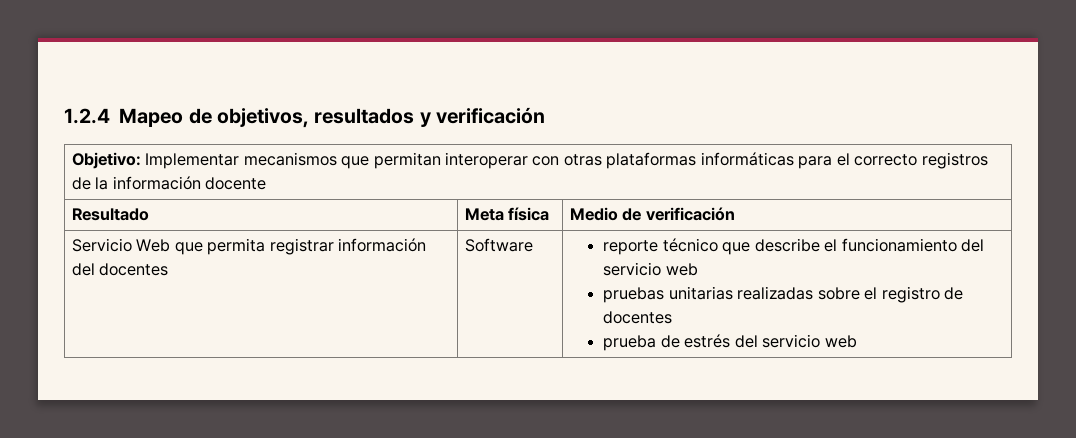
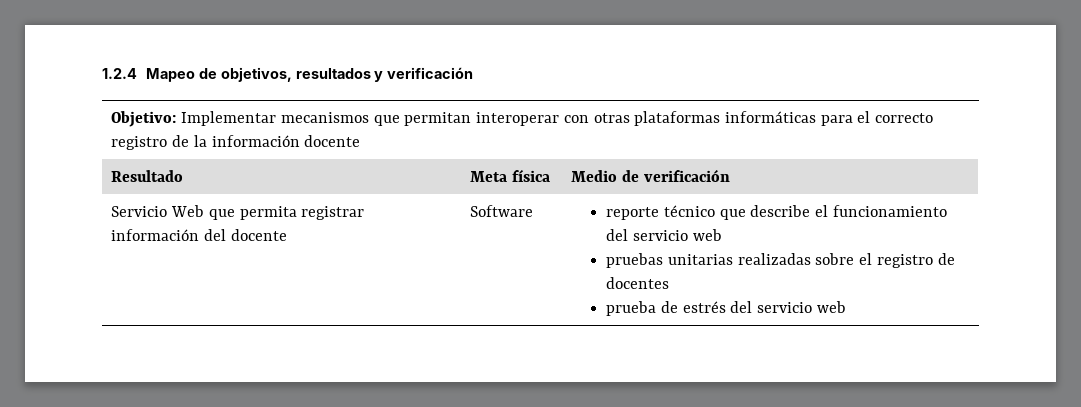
[921,152,988,169] registros -> [111,136,168,150] registro
[99,263,169,276] docentes -> [230,229,287,241] docente

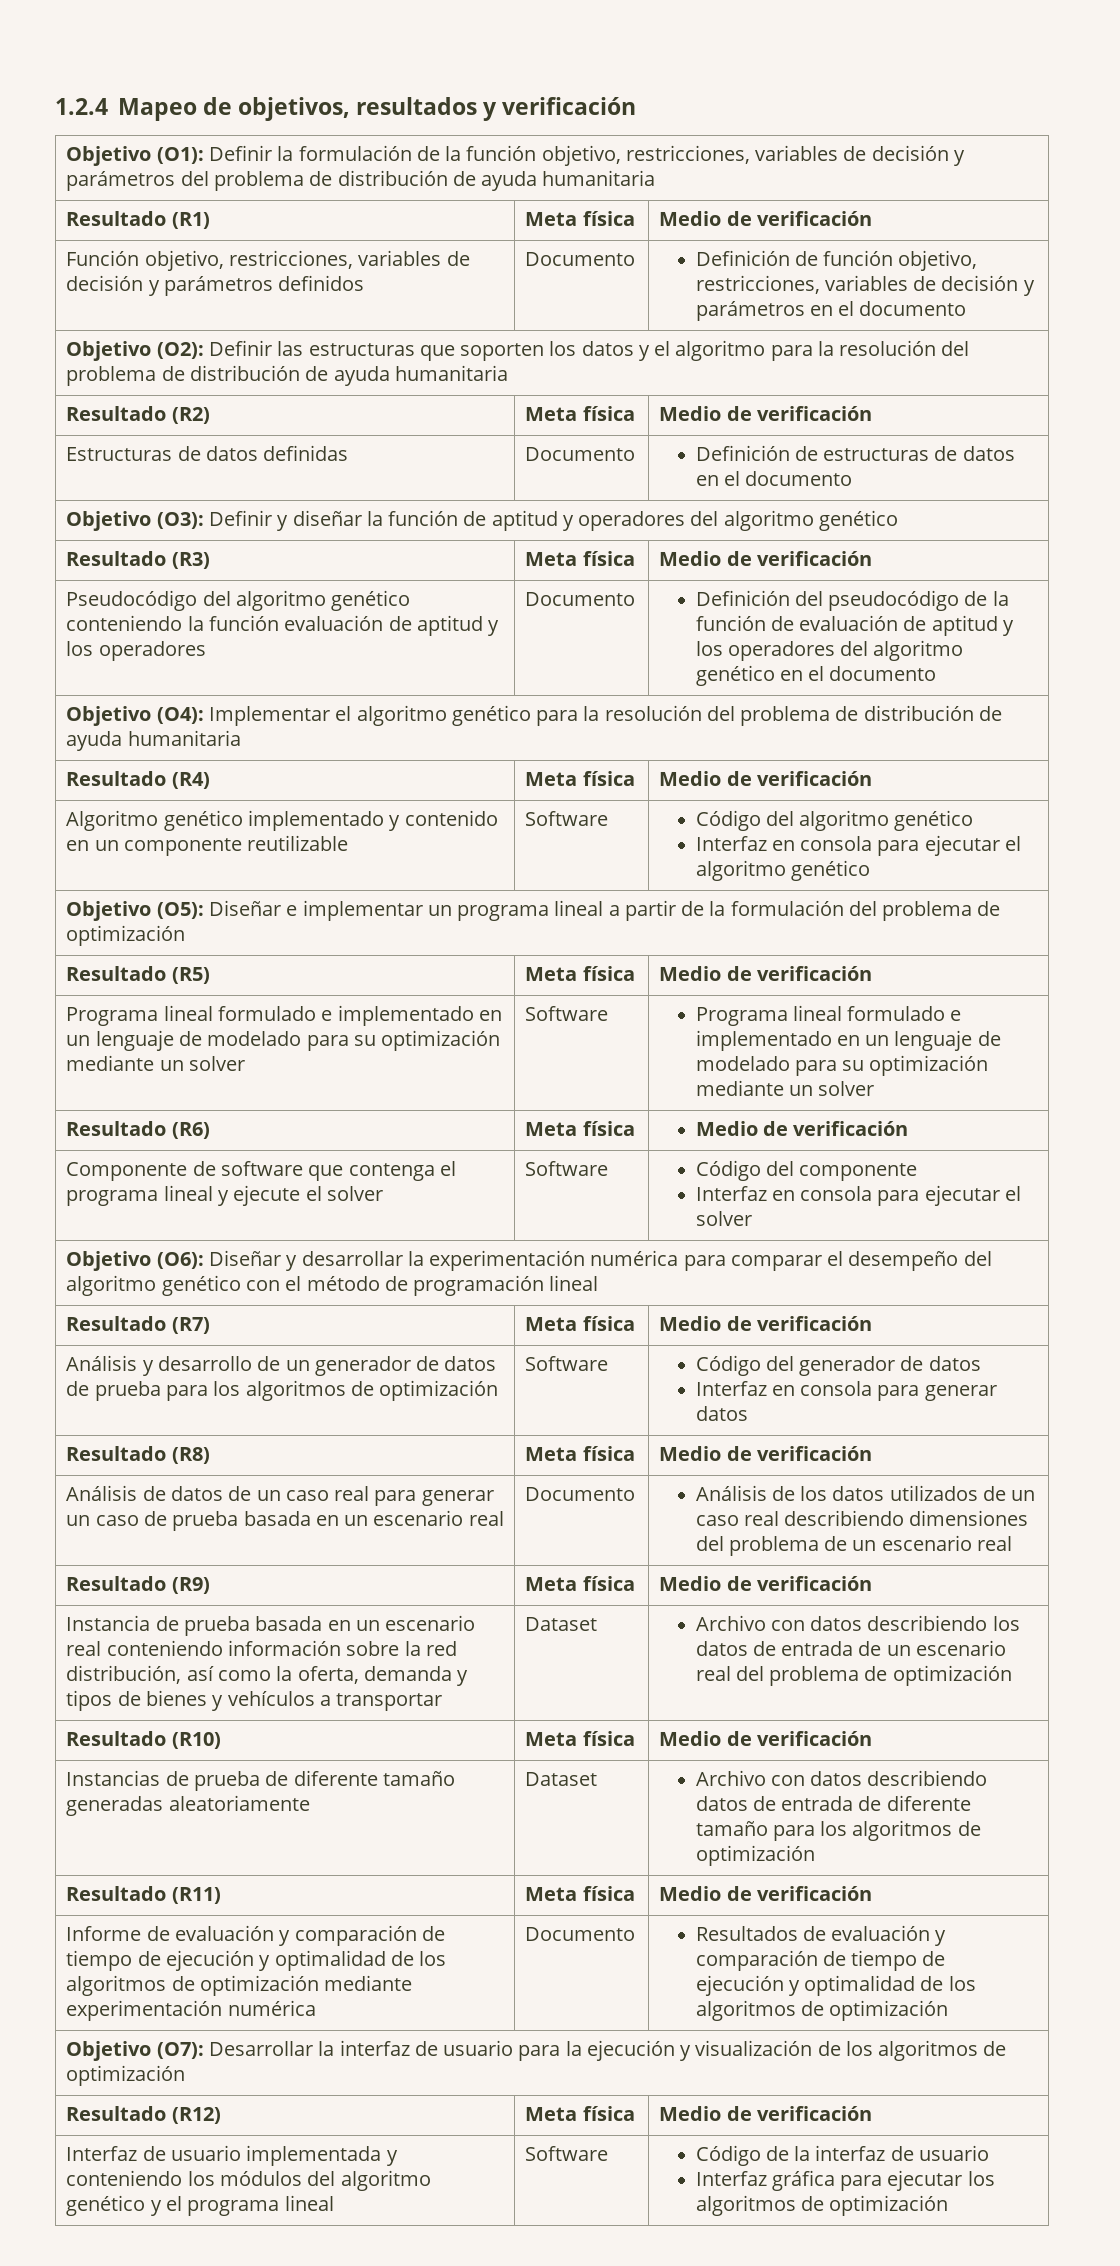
[111,111,934,127] [111,135,361,150] [111,170,184,182] [470,169,551,182] [571,169,730,182] [111,205,365,220] [111,229,287,241] [470,205,534,217] [606,205,947,220] [606,229,722,241] [606,253,955,268] [606,277,670,289] [606,301,846,316] Objetivo: Implementar mecanismos que permitan interoperar con otras plataformas informáticas para el correcto registro de la información docente // Resultado | Meta física | Medio de verificación // Servicio Web que permita registrar información del docente | Software | reporte técnico que describe el funcionamiento del servicio web // pruebas unitarias realizadas sobre el registro de docentes // prueba de estrés del servicio web -> [66,145,965,166] [66,170,656,191] [66,211,210,229] [525,211,635,226] [659,211,872,226] [66,250,470,271] [66,275,365,296] [525,252,636,266] [695,250,978,271] [695,275,1035,296] [695,301,967,321] [66,340,970,361] [66,365,508,386] [66,406,210,424] [525,406,635,421] [659,406,872,421] [66,445,349,461] [525,447,636,461] [695,445,1015,461] [695,471,853,486] [66,510,898,531] [66,551,210,569] [525,551,635,566] [659,551,872,566] [66,590,411,611] [66,615,500,636] [66,641,206,661] [525,592,636,606] [695,590,1009,611] [695,615,1014,636] [695,640,964,661] [695,665,937,686] [66,705,1002,726] [66,730,241,751] [66,771,210,789] [525,771,635,786] [659,771,872,786] [66,810,498,831] [66,835,349,856] [525,811,609,826] [695,810,974,831] [695,835,1021,856] [695,860,870,881] [66,900,1001,921] [66,925,186,946] [66,966,210,984] [525,966,635,981] [659,966,872,981] [66,1005,502,1026] [66,1030,501,1051] [66,1055,245,1071] [525,1006,609,1021] [695,1005,962,1026] [695,1030,1001,1051] [695,1055,989,1076] [695,1080,875,1096] [66,1121,210,1139] [525,1121,635,1136] [695,1121,909,1136] [66,1161,456,1181] [66,1185,383,1206] [525,1161,609,1176] [695,1160,918,1181] [695,1185,1021,1206] [695,1211,752,1226] [66,1250,992,1271] [66,1275,599,1296] [66,1316,210,1334] [525,1316,635,1331] [659,1316,872,1331] [66,1355,497,1376] [66,1380,499,1401] [525,1356,609,1371] [695,1355,981,1376] [695,1381,997,1401] [695,1406,748,1421] [66,1446,210,1464] [525,1446,635,1461] [659,1446,872,1461] [66,1485,494,1506] [66,1510,504,1531] [525,1487,636,1501] [695,1485,1036,1501] [695,1510,1029,1526] [695,1535,1012,1556] [66,1576,210,1594] [525,1576,635,1591] [659,1576,872,1591] [66,1615,476,1636] [66,1640,457,1656] [66,1665,469,1686] [66,1690,443,1711] [525,1617,598,1631] [695,1615,1020,1631] [695,1640,1006,1656] [695,1665,1012,1686] [66,1731,221,1749] [525,1731,635,1746] [659,1731,872,1746] [66,1770,455,1791] [66,1795,310,1816] [525,1772,598,1786] [695,1770,988,1786] [695,1795,971,1811] [695,1820,981,1841] [695,1845,815,1866] [66,1886,221,1904] [525,1886,635,1901] [659,1886,872,1901] [66,1925,445,1946] [66,1950,447,1971] [66,1975,413,1996] [66,2000,316,2021] [525,1927,636,1941] [695,1925,947,1946] [695,1950,946,1971] [695,1975,976,1996] [695,2000,949,2021] [66,2040,1007,2061] [66,2065,186,2086] [66,2106,221,2124] [525,2106,635,2121] [659,2106,872,2121] [66,2145,398,2166] [66,2170,431,2191] [66,2195,334,2216] [525,2146,609,2161] [695,2145,989,2166] [695,2170,995,2191] [695,2195,949,2216] Objetivo (O1): Definir la formulación de la función objetivo, restricciones, variables de decisión y parámetros del problema de distribución de ayuda humanitaria // Resultado (R1) | Meta física | Medio de verificación // Función objetivo, restricciones, variables de decisión y parámetros definidos | Documento | Definición de función objetivo, restricciones, variables de decisión y parámetros en el documento // Objetivo (O2): Definir las estructuras que soporten los datos y el algoritmo para la resolución del problema de distribución de ayuda humanitaria // Resultado (R2) | Meta física | Medio de verificación // Estructuras de datos definidas | Documento | Definición de estructuras de datos en el documento // Objetivo (O3): Definir y diseñar la función de aptitud y operadores del algoritmo genético // Resultado (R3) | Meta física | Medio de verificación // Pseudocódigo del algoritmo genético conteniendo la función evaluación de aptitud y los operadores | Documento | Definición del pseudocódigo de la función de evaluación de aptitud y los operadores del algoritmo genético en el documento // Objetivo (O4): Implementar el algoritmo genético para la resolución del problema de distribución de ayuda humanitaria // Resultado (R4) | Meta física | Medio de verificación // Algoritmo genético implementado y contenido en un componente reutilizable | Software | Código del algoritmo genético // Interfaz en consola para ejecutar el algoritmo genético // Objetivo (O5): Diseñar e implementar un programa lineal a partir de la formulación del problema de optimización // Resultado (R5) | Meta física | Medio de verificación // Programa lineal formulado e implementado en un lenguaje de modelado para su optimización mediante un solver | Software | Programa lineal formulado e implementado en un lenguaje de modelado para su optimización mediante un solver // Resultado (R6) | Meta física | Medio de verificación // Componente de software que contenga el programa lineal y ejecute el solver | Software | Código del componente // Interfaz en consola para ejecutar el solver // Objetivo (O6): Diseñar y desarrollar la experimentación numérica para comparar el desempeño del algoritmo genético con el método de programación lineal // Resultado (R7) | Meta física | Medio de verificación // Análisis y desarrollo de un generador de datos de prueba para los algoritmos de optimización | Software | Código del generador de datos // Interfaz en consola para generar datos // Resultado (R8) | Meta física | Medio de verificación // Análisis de datos de un caso real para generar un caso de prueba basada en un escenario real | Documento | Análisis de los datos utilizados de un caso real describiendo dimensiones del problema de un escenario real // Resultado (R9) | Meta física | Medio de verificación // Instancia de prueba basada en un escenario real conteniendo información sobre la red distribución, así como la oferta, demanda y tipos de bienes y vehículos a transportar | Dataset | Archivo con datos describiendo los datos de entrada de un escenario real del problema de optimización // Resultado (R10) | Meta física | Medio de verificación // Instancias de prueba de diferente tamaño generadas aleatoriamente | Dataset | Archivo con datos describiendo datos de entrada de diferente tamaño para los algoritmos de optimización // Resultado (R11) | Meta física | Medio de verificación // Informe de evaluación y comparación de tiempo de ejecución y optimalidad de los algoritmos de optimización mediante experimentación numérica | Documento | Resultados de evaluación y comparación de tiempo de ejecución y optimalidad de los algoritmos de optimización // Objetivo (O7): Desarrollar la interfaz de usuario para la ejecución y visualización de los algoritmos de optimización // Resultado (R12) | Meta física | Medio de verificación // Interfaz de usuario implementada y conteniendo los módulos del algoritmo genético y el programa lineal | Software | Código de la interfaz de usuario // Interfaz gráfica para ejecutar los algoritmos de optimización

